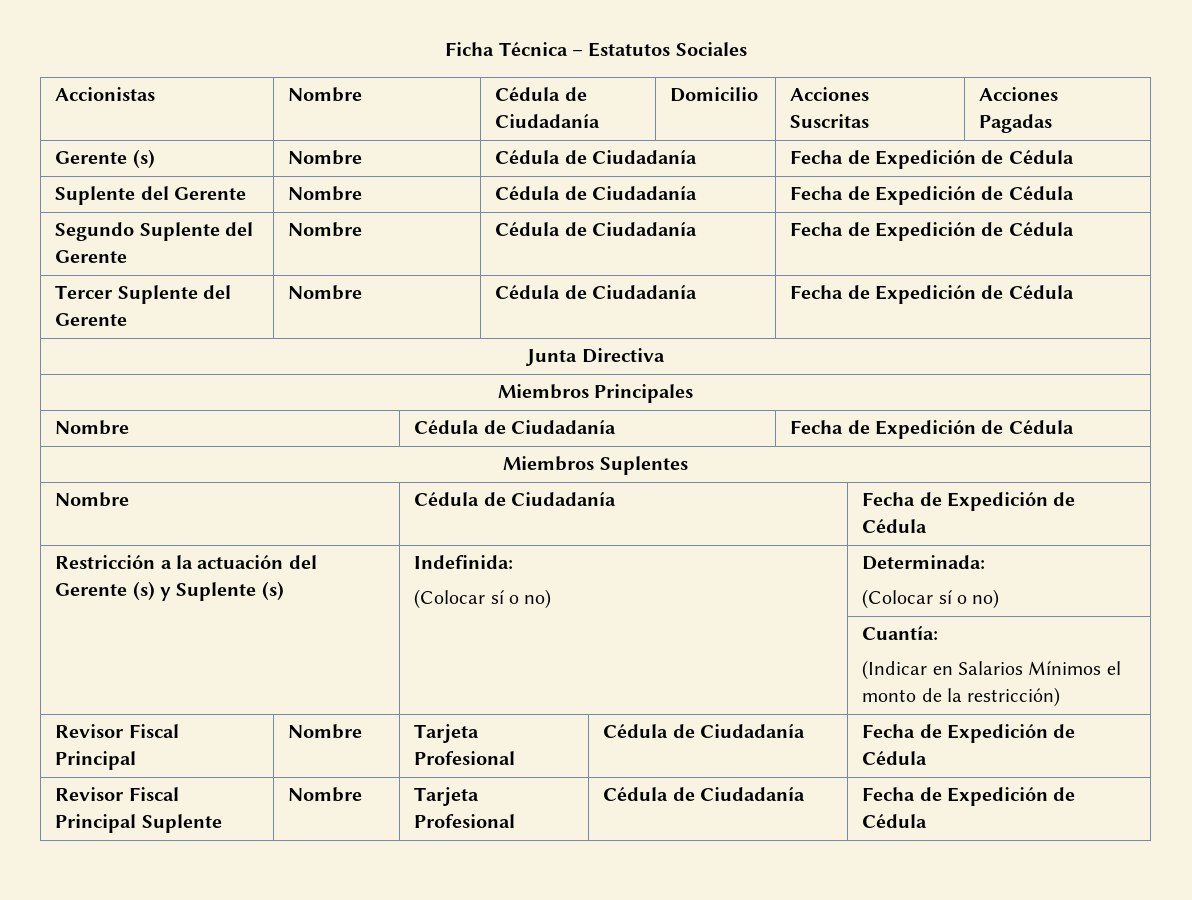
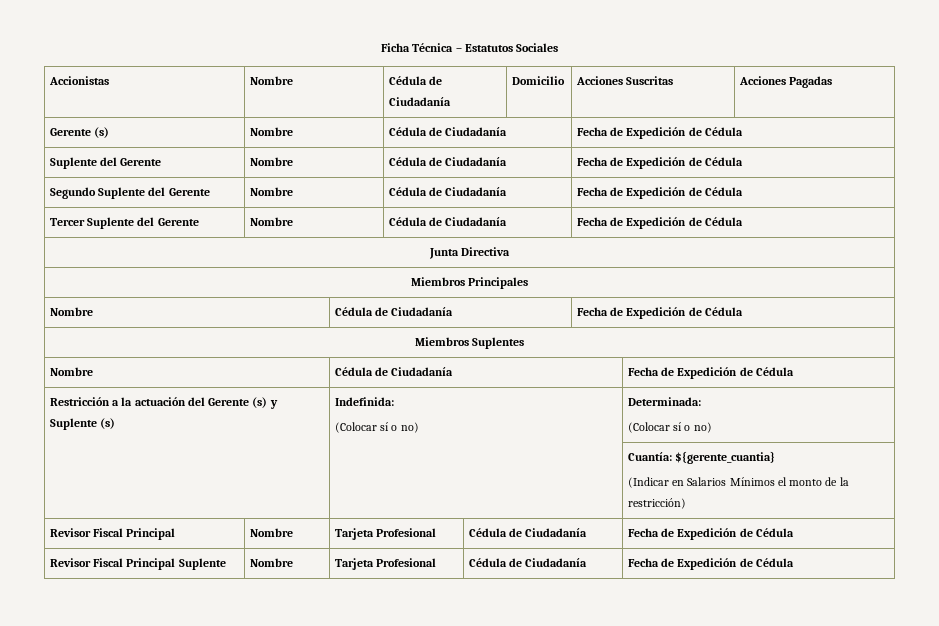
(939, 633) none -> [675,451,776,464] ${gerente_cuantia}

